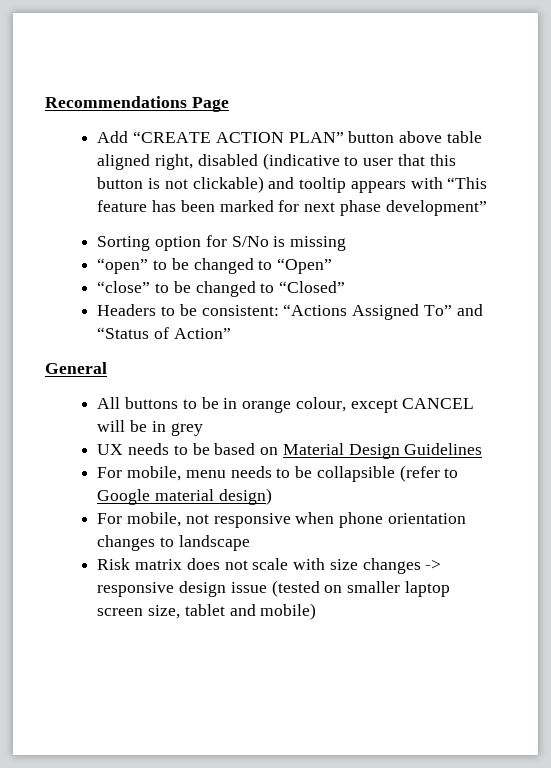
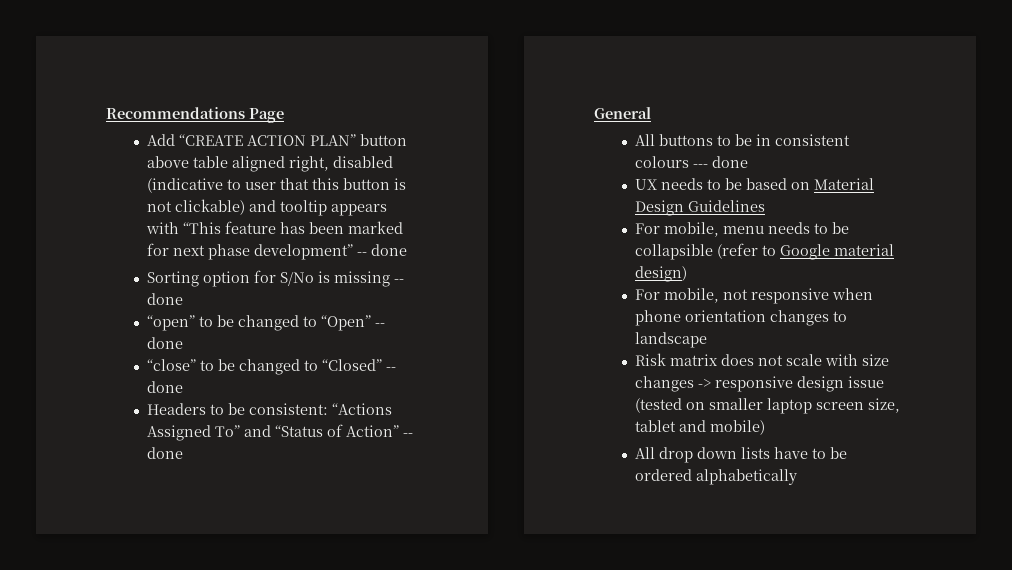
(487, 208) none -> [356,244,407,256] -- done
(347, 243) none -> [393,279,404,283] [146,293,183,305] -- done
(333, 266) none -> [374,323,385,327] [146,337,183,349] -- done
(346, 287) none -> [385,367,396,371] [146,381,183,393] -- done
(231, 333) none -> [402,433,413,437] [146,447,183,459] -- done
[242,397,475,413] [97,420,203,436] orange colour, except CANCEL will be in grey -> [774,134,850,146] [634,156,748,168] consistent colours --- done
(317, 611) none -> [634,447,847,463] [634,469,797,485] // All drop down lists have to be ordered alphabetically

